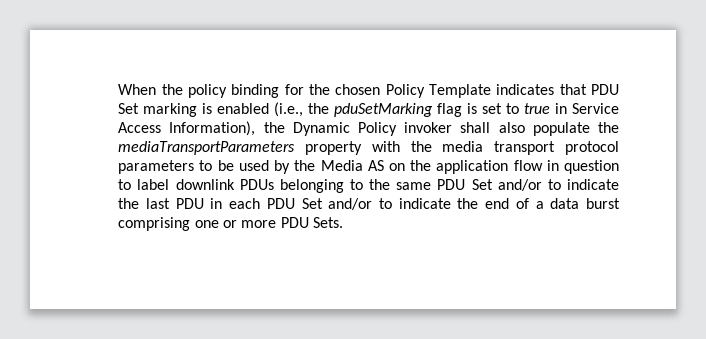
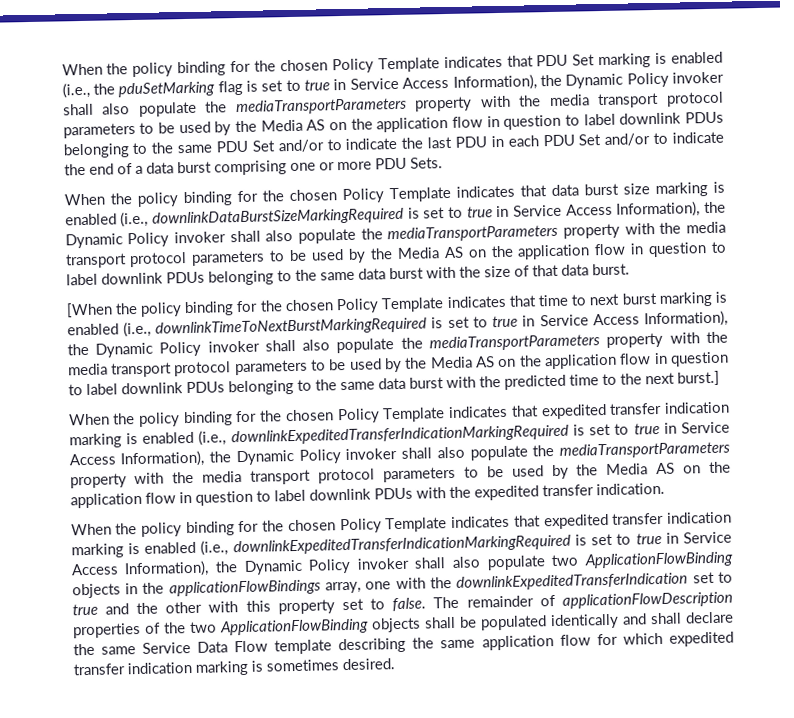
(343, 222) none -> [63,181,726,207] [64,201,726,228] [64,221,726,249] [64,241,727,269] [65,263,630,286] [65,291,727,318] [66,310,729,338] [66,331,728,358] [67,351,729,378] [67,370,720,396] [68,401,730,427] [68,421,731,449] [68,441,731,468] [69,461,731,489] [69,482,665,509] [70,511,732,537] [70,531,733,559] [70,551,734,578] [71,571,733,599] [71,591,733,616] [72,611,735,639] [72,631,734,656] [72,658,395,676] // When the policy binding for the chosen Policy Template indicates that data burst size marking is enabled (i.e., downlinkDataBurstSizeMarkingRequired is set to true in Service Access Information), the Dynamic Policy invoker shall also populate the mediaTransportParameters property with the media transport protocol parameters to be used by the Media AS on the application flow in question to label downlink PDUs belonging to the same data burst with the size of that data burst. // [When the policy binding for the chosen Policy Template indicates that time to next burst marking is enabled (i.e., downlinkTimeToNextBurstMarkingRequired is set to true in Service Access Information), the Dynamic Policy invoker shall also populate the mediaTransportParameters property with the media transport protocol parameters to be used by the Media AS on the application flow in question to label downlink PDUs belonging to the same data burst with the predicted time to the next burst.] // When the policy binding for the chosen Policy Template indicates that expedited transfer indication marking is enabled (i.e., downlinkExpeditedTransferIndicationMarkingRequired is set to true in Service Access Information), the Dynamic Policy invoker shall also populate the mediaTransportParameters property with the media transport protocol parameters to be used by the Media AS on the application flow in question to label downlink PDUs with the expedited transfer indication. // When the policy binding for the chosen Policy Template indicates that expedited transfer indication marking is enabled (i.e., downlinkExpeditedTransferIndicationMarkingRequired is set to true in Service Access Information), the Dynamic Policy invoker shall also populate two ApplicationFlowBinding objects in the applicationFlowBindings array, one with the downlinkExpeditedTransferIndication set to true and the other with this property set to false. The remainder of applicationFlowDescription properties of the two ApplicationFlowBinding objects shall be populated identically and shall declare the same Service Data Flow template describing the same application flow for which expedited transfer indication marking is sometimes desired.

